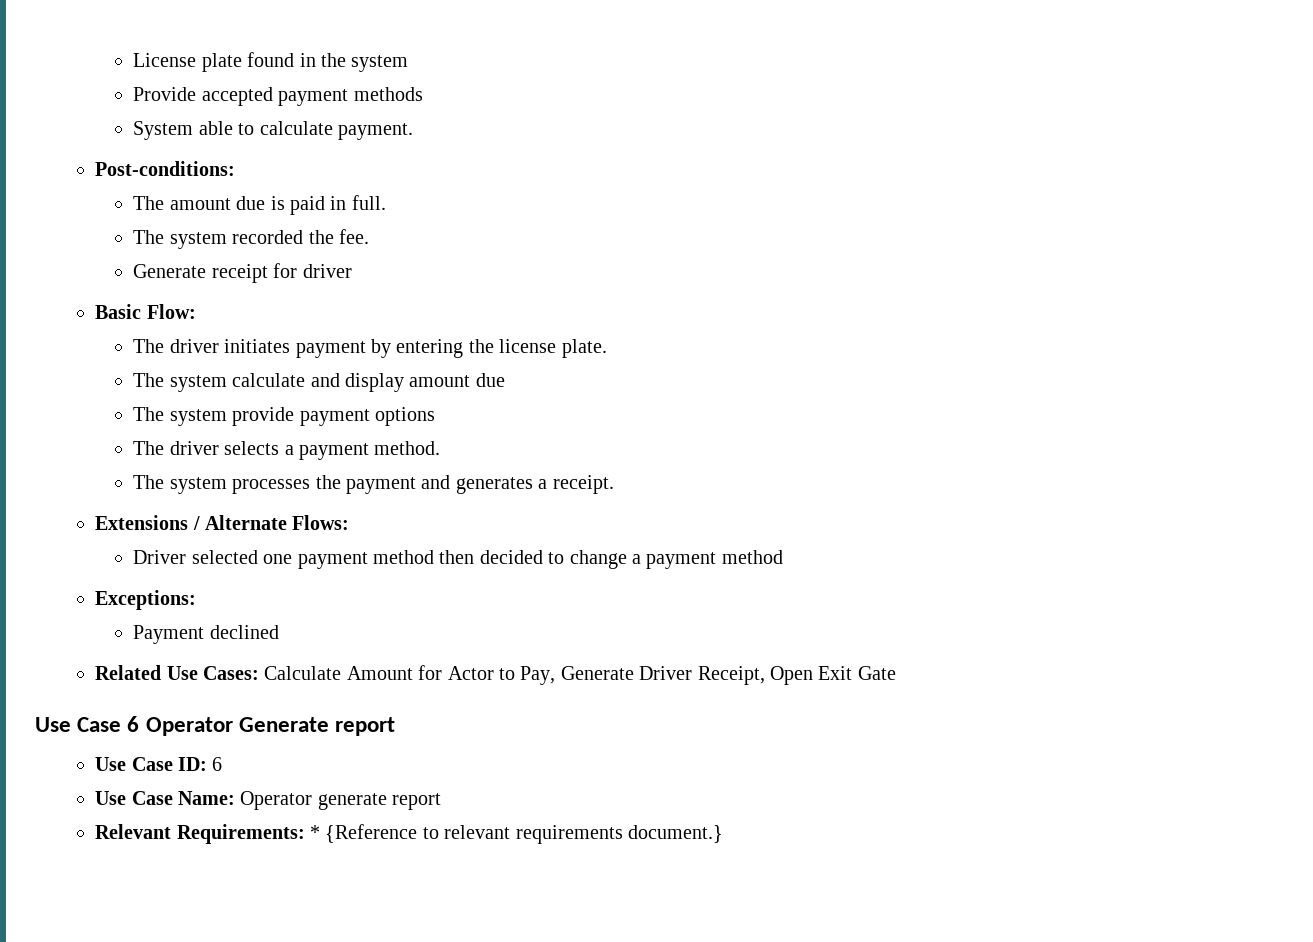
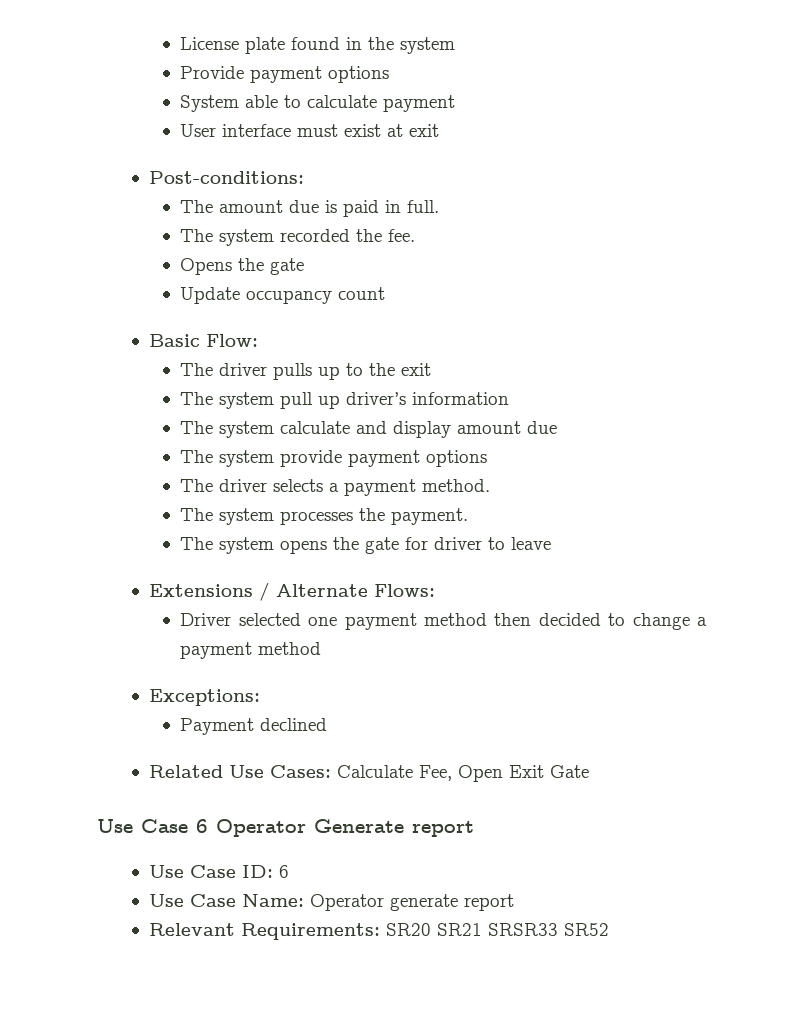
[201,87,423,106] accepted payment methods -> [250,66,390,83] payment options
[338,123,414,140] payment. -> [383,95,456,112] [180,124,440,137] payment // User interface must exist at exit
[133,263,352,283] [95,304,196,319] [133,339,607,358] Generate receipt for driver // Basic Flow: // The driver initiates payment by entering the license plate. -> [180,258,305,275] [180,287,386,304] [149,334,259,347] [180,363,432,380] [180,392,510,409] Opens the gate // Update occupancy count // Basic Flow: // The driver pulls up to the exit // The system pull up driver’s information
[346,475,614,494] payment and generates a receipt. -> [391,508,469,525] [180,537,552,554] payment. // The system opens the gate for driver to leave
[346,665,765,685] Amount for Actor to Pay, Generate Driver Receipt, -> [419,765,453,781] Fee,
[310,824,724,844] * {Reference to relevant requirements document.} -> [386,923,610,936] SR20 SR21 SRSR33 SR52

